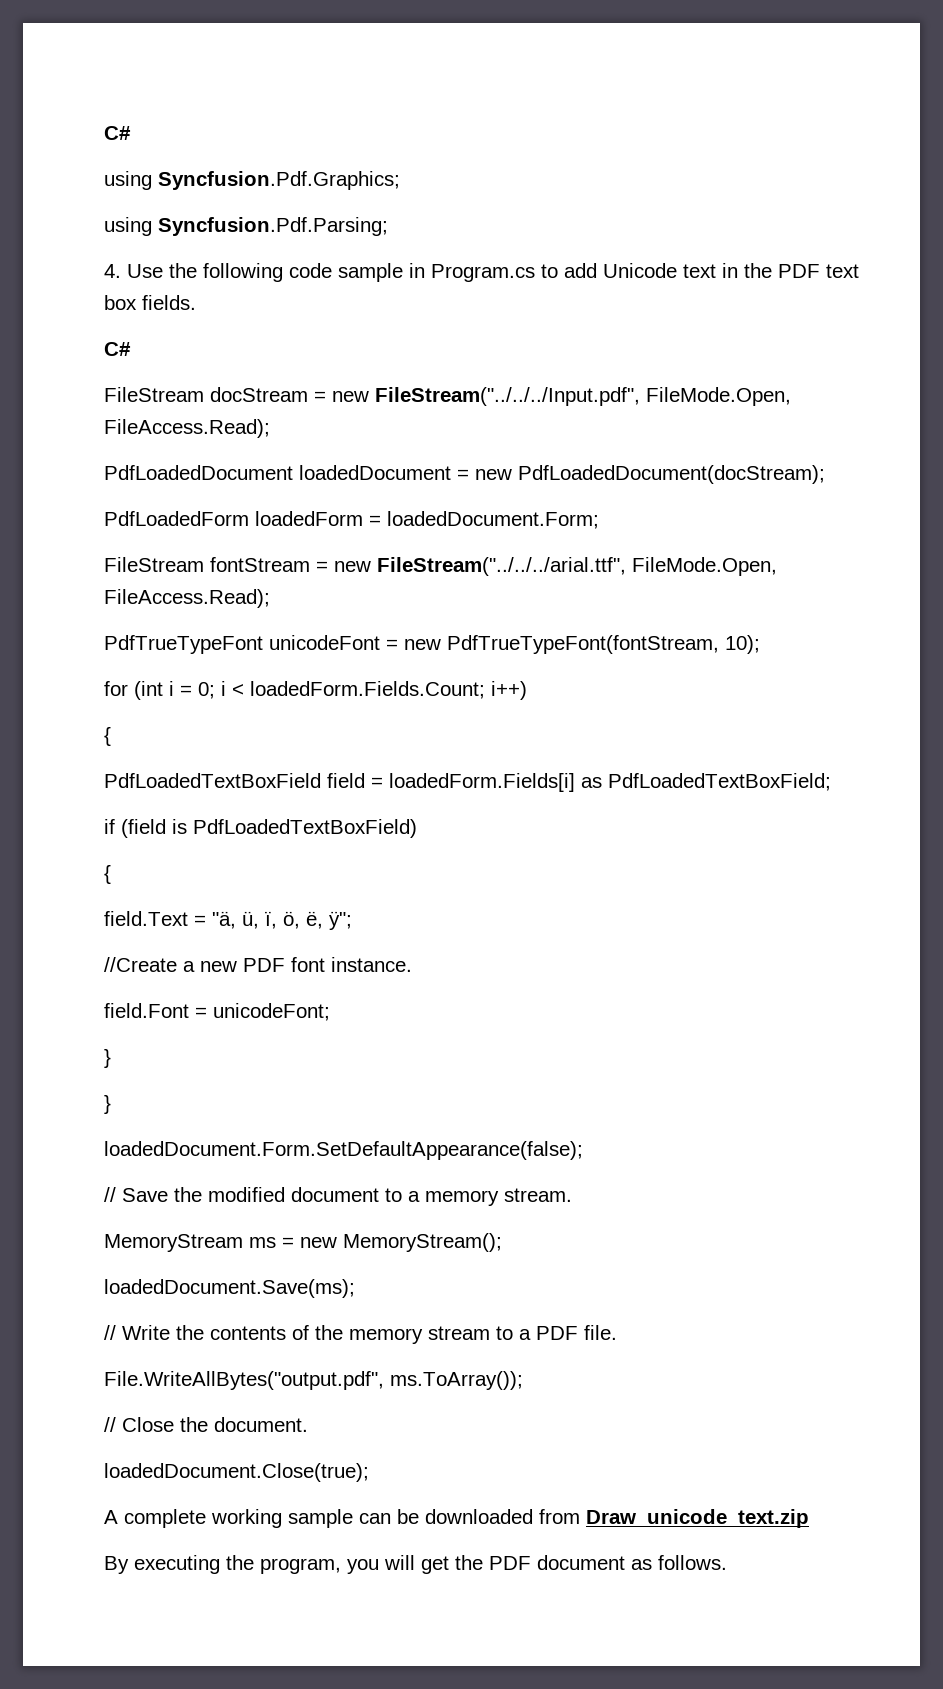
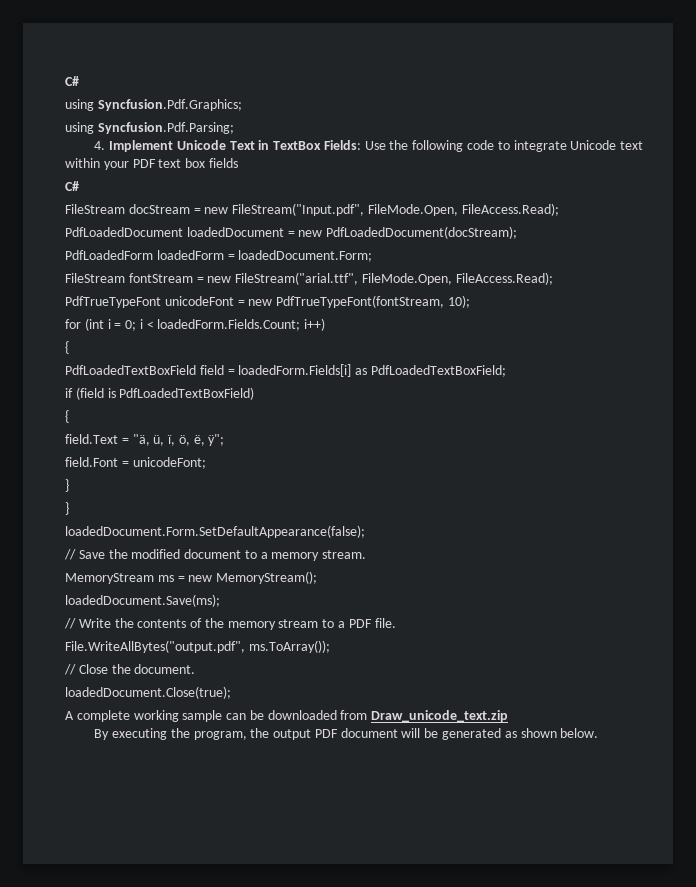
[127,263,772,282] Use the following code sample in Program.cs to add Unicode text in the -> [108,140,644,152] [65,158,129,170] Implement Unicode Text in TextBox Fields: Use the following code to integrate Unicode text within your
[142,295,196,310] fields. -> [208,158,238,168] fields
[375,387,640,406] FileStream("../../../Input.pdf", -> [232,203,365,216] FileStream("Input.pdf",
[377,557,626,576] FileStream("../../../arial.ttf", -> [235,272,359,285] FileStream("arial.ttf",
[104,957,412,972] // //Create a new PDF font instance. -> (225, 440) none
[347,1555,727,1574] you will get the PDF document as follows. -> [250,728,599,740] the output PDF document will be generated as shown below.

